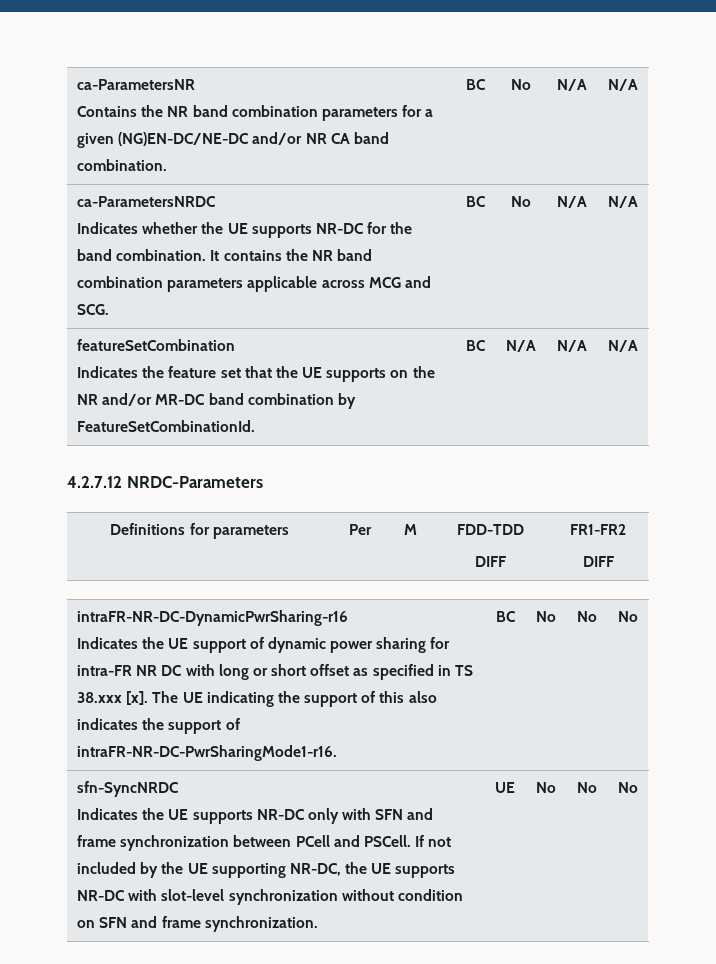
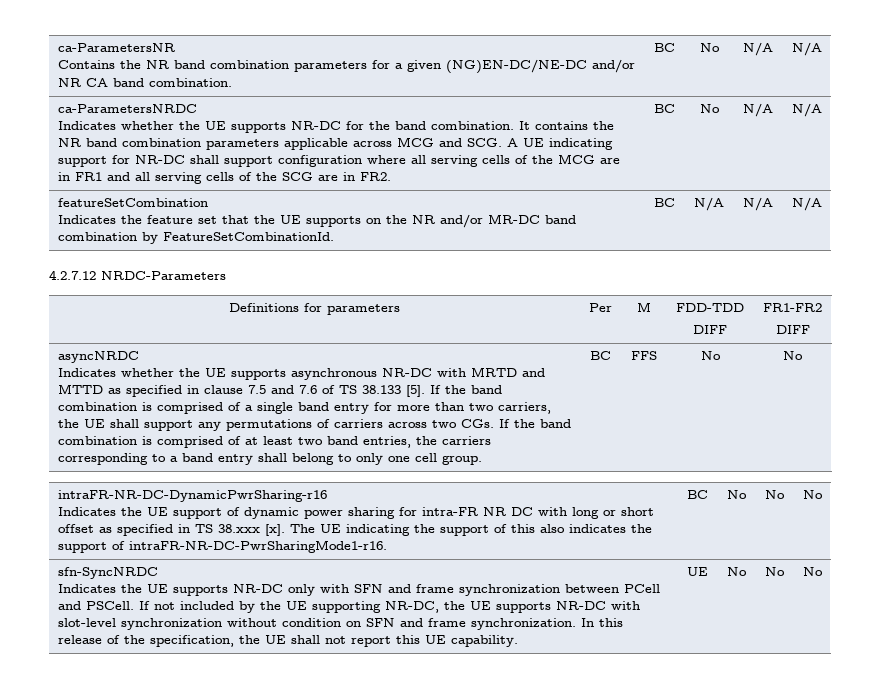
(109, 309) none -> [506,138,613,150] [57,154,620,167] [57,172,391,184] A UE indicating support for NR-DC shall support configuration where all serving cells of the MCG are in FR1 and all serving cells of the SCG are in FR2.
(614, 561) none -> [57,351,139,363] [57,367,545,380] [57,384,502,397] [57,402,551,414] [57,419,571,431] [57,436,491,448] [57,453,482,465] [590,351,611,360] [631,351,657,360] [700,351,721,360] [783,351,803,360] // asyncNRDC // Indicates whether the UE supports asynchronous NR-DC with MRTD and MTTD as specified in clause 7.5 and 7.6 of TS 38.133 [5]. If the band combination is comprised of a single band entry for more than two carriers, the UE shall support any permutations of carriers across two CGs. If the band combination is comprised of at least two band entries, the carriers corresponding to a band entry shall belong to only one cell group. | BC | FFS | No | No
(318, 924) none -> [580,618,623,627] [57,635,518,647] In this release of the specification, the UE shall not report this UE capability.

